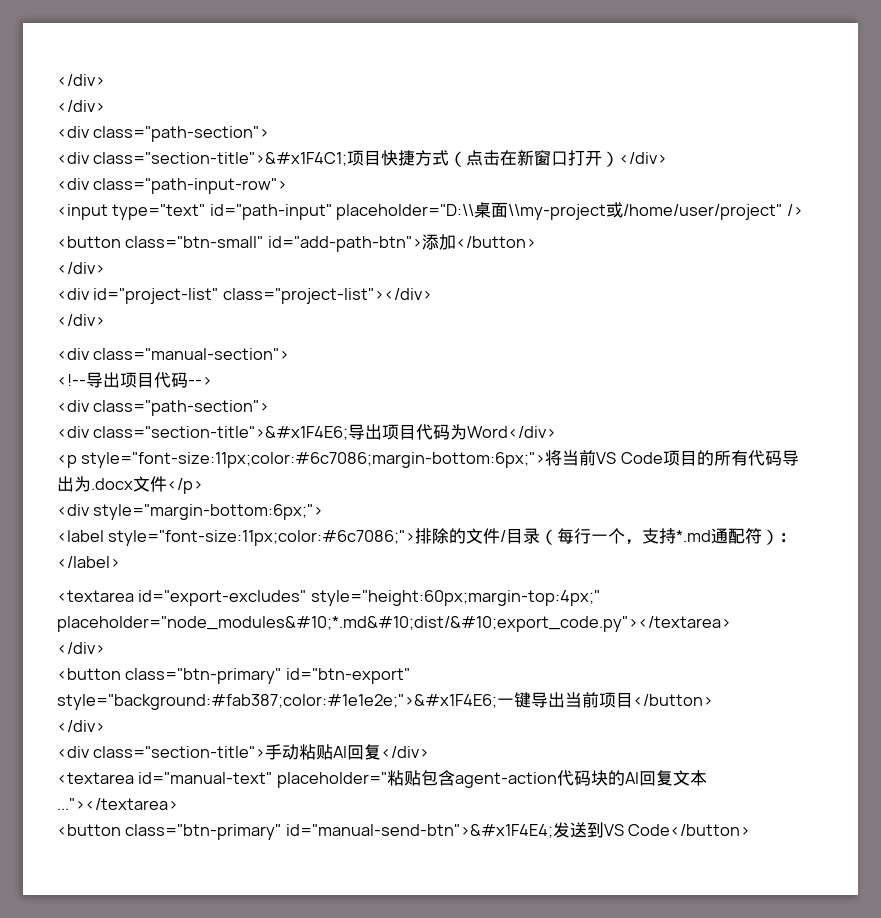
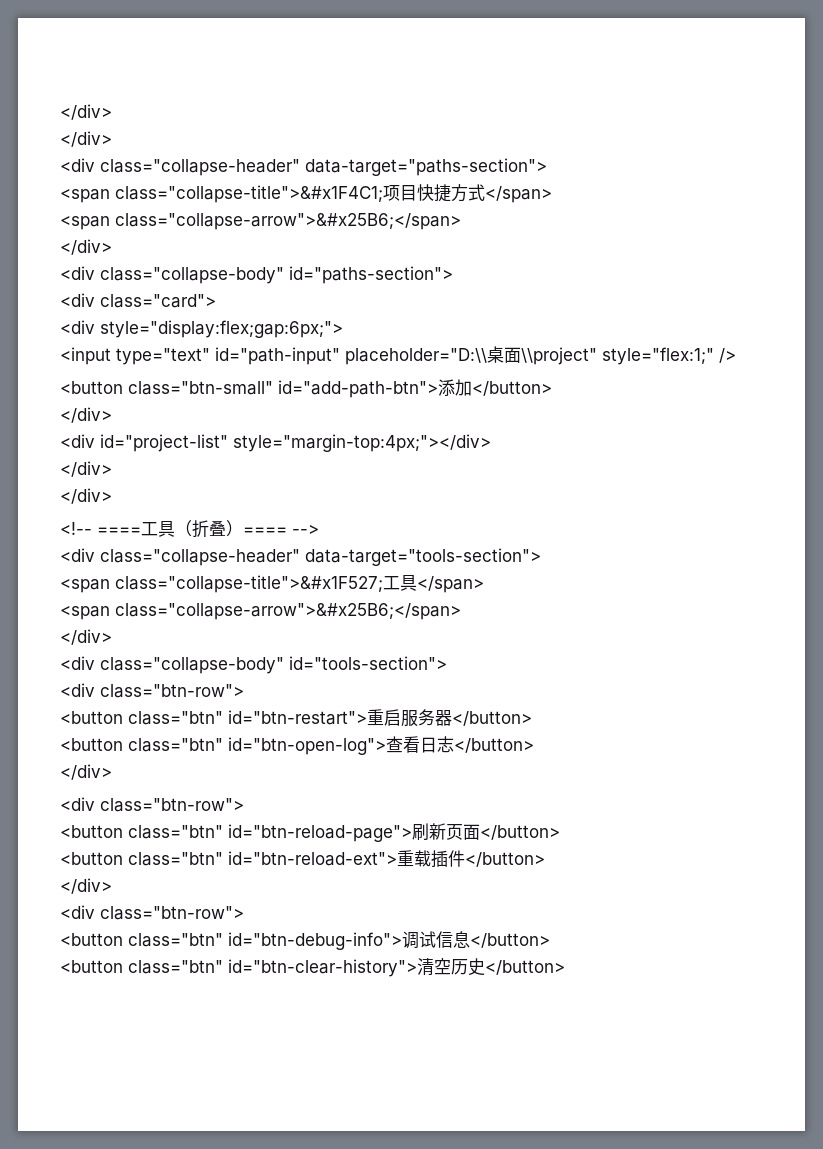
[93,126,270,142] [57,150,668,167] [57,178,288,194] class="path-section"> // <div class="section-title">&#x1F4C1;项目快捷方式（点击在新窗口打开）</div> // <div class="path-input-row"> -> [100,158,547,176] [60,184,552,203] [60,213,461,230] [60,239,112,255] [60,266,453,284] [60,293,216,308] [60,320,343,338] class="collapse-header" data-target="paths-section"> // <span class="collapse-title">&#x1F4C1;项目快捷方式</span> // <span class="collapse-arrow">&#x25B6;</span> // </div> // <div class="collapse-body" id="paths-section"> // <div class="card"> // <div style="display:flex;gap:6px;">
[508,202,783,220] \\my-project或/home/user/project" -> [521,347,714,365] \\project" style="flex:1;"
[222,288,432,304] [57,314,105,326] [57,348,290,360] [57,372,212,388] [57,400,270,416] [57,424,557,440] [57,450,799,468] [57,476,203,494] [57,504,324,520] [57,528,797,546] [57,556,120,568] [57,590,600,606] [57,616,731,632] [57,642,105,654] [57,668,410,684] [57,692,713,710] [57,720,105,732] [57,744,430,760] [57,770,707,788] [57,798,178,810] [57,822,751,840] class="project-list"></div> // </div> // <div class="manual-section"> // <!--导出项目代码--> // <div class="path-section"> // <div class="section-title">&#x1F4E6;导出项目代码为Word</div> // <p style="font-size:11px;color:#6c7086;margin-bottom:6px;">将当前VS Code项目的所有代码导出为.docx文件</p> // <div style="margin-bottom:6px;"> // <label style="font-size:11px;color:#6c7086;">排除的文件/目录（每行一个，支持*.md通配符）：</label> // <textarea id="export-excludes" style="height:60px;margin-top:4px;" placeholder="node_modules&#10;*.md&#10;dist/&#10;export_code.py"></textarea> // </div> // <button class="btn-primary" id="btn-export" style="background:#fab387;color:#1e1e2e;">&#x1F4E6;一键导出当前项目</button> // </div> // <div class="section-title">手动粘贴AI回复</div> // <textarea id="manual-text" placeholder="粘贴包含agent-action代码块的AI回复文本..."></textarea> // <button class="btn-primary" id="manual-send-btn">&#x1F4E4;发送到VS Code</button> -> [233,434,491,452] [60,461,112,477] [60,488,112,504] [60,520,319,538] [60,548,541,566] [60,575,484,593] [60,603,461,620] [60,629,112,645] [60,656,447,674] [60,683,244,698] [60,709,532,727] [60,736,534,755] [60,764,112,780] [60,797,244,812] [60,823,560,842] [60,850,545,868] [60,878,112,894] [60,905,244,920] [60,931,550,950] [60,958,565,977] style="margin-top:4px;"></div> // </div> // </div> // <!-- ====工具（折叠）==== --> // <div class="collapse-header" data-target="tools-section"> // <span class="collapse-title">&#x1F527;工具</span> // <span class="collapse-arrow">&#x25B6;</span> // </div> // <div class="collapse-body" id="tools-section"> // <div class="btn-row"> // <button class="btn" id="btn-restart">重启服务器</button> // <button class="btn" id="btn-open-log">查看日志</button> // </div> // <div class="btn-row"> // <button class="btn" id="btn-reload-page">刷新页面</button> // <button class="btn" id="btn-reload-ext">重载插件</button> // </div> // <div class="btn-row"> // <button class="btn" id="btn-debug-info">调试信息</button> // <button class="btn" id="btn-clear-history">清空历史</button>

